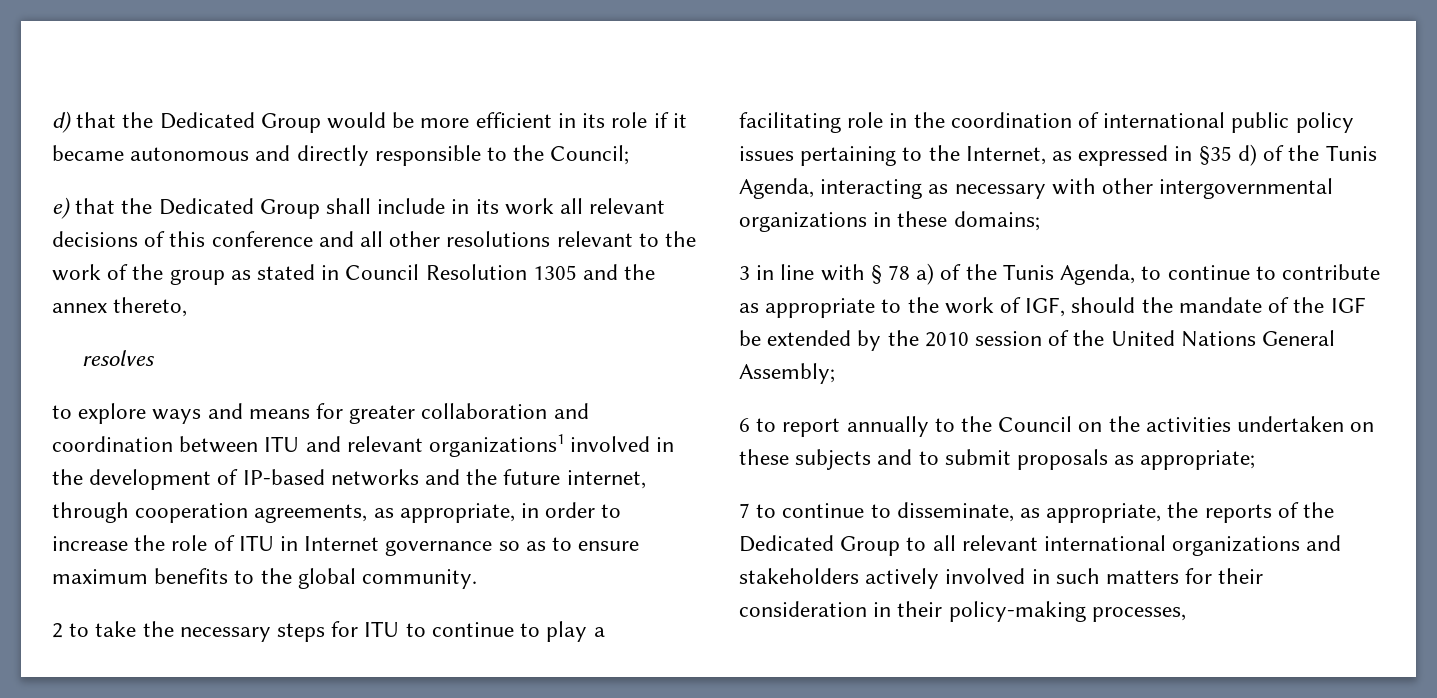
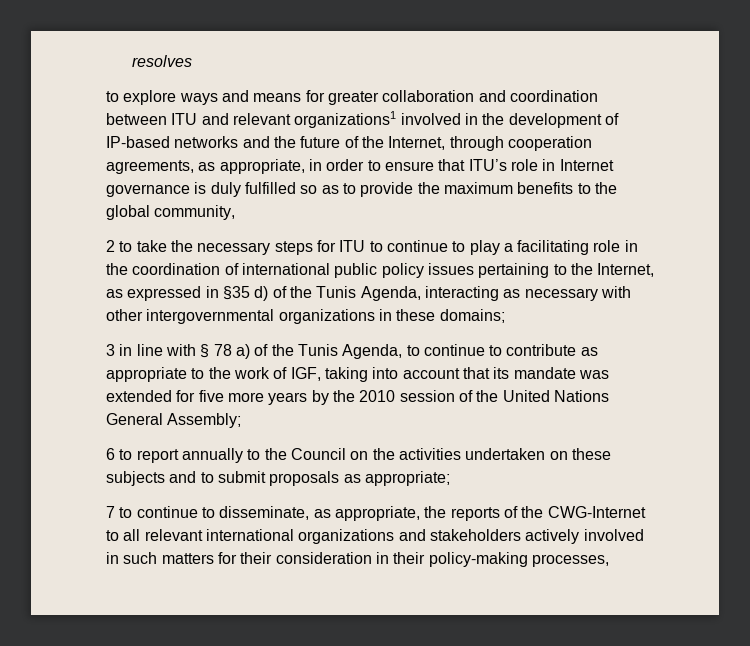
[52,111,687,133] [52,145,630,166] [52,197,666,219] [52,231,697,247] [52,264,656,285] [52,297,188,317] d) that the Dedicated Group would be more efficient in its role if it became autonomous and directly responsible to the Council; // e) that the Dedicated Group shall include in its work all relevant decisions of this conference and all other resolutions relevant to the work of the group as stated in Council Resolution 1305 and the annex thereto, // -> (131, 61) none
[566,470,646,489] internet, -> [344,136,446,150] of the Internet,
[52,535,493,556] increase the role of ITU in Internet governance -> [384,159,614,171] [106,182,296,197] ensure that ITU’s role in Internet governance is duly fulfilled
[578,541,640,551] ensure -> [360,182,440,197] provide the
[362,569,478,589] community. -> [154,205,236,220] community,
[1071,297,1366,313] [739,330,852,346] should the mandate of the IGF be extended -> [324,367,609,382] [106,390,308,405] taking into account that its mandate was extended for five more years
[739,535,901,556] Dedicated Group -> [547,506,646,518] CWG-Internet

